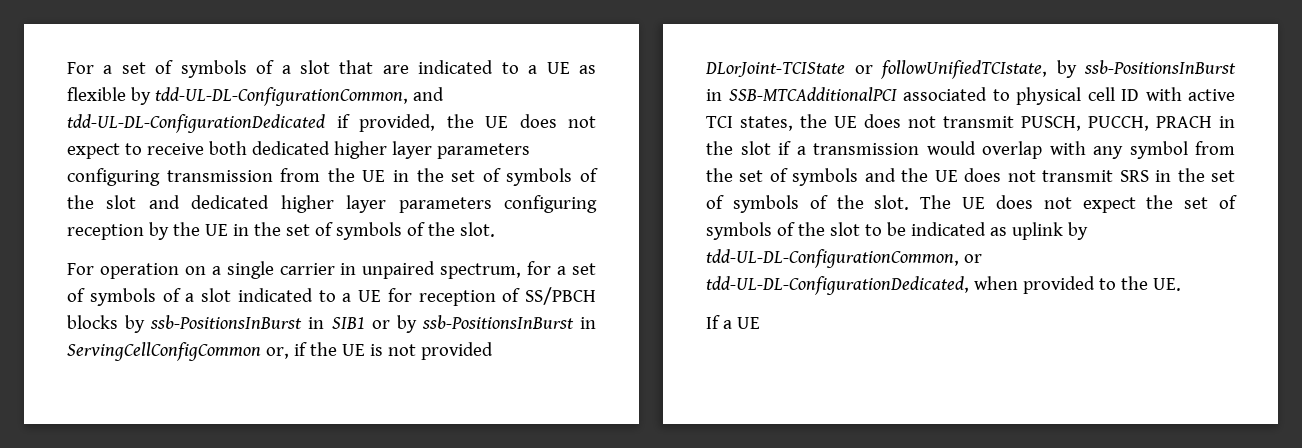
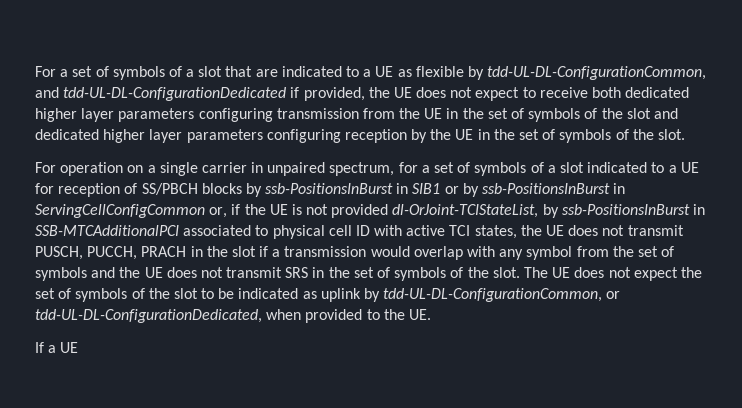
[705,60,1047,79] DLorJoint-TCIState or followUnifiedTCIstate, -> [392,204,539,218] dl-OrJoint-TCIStateList,

